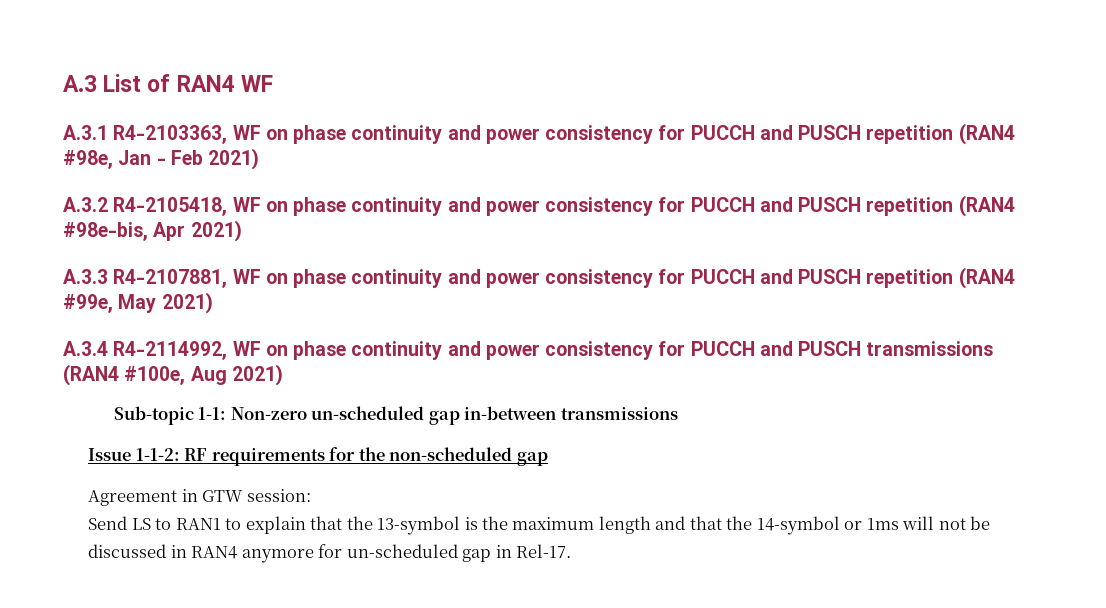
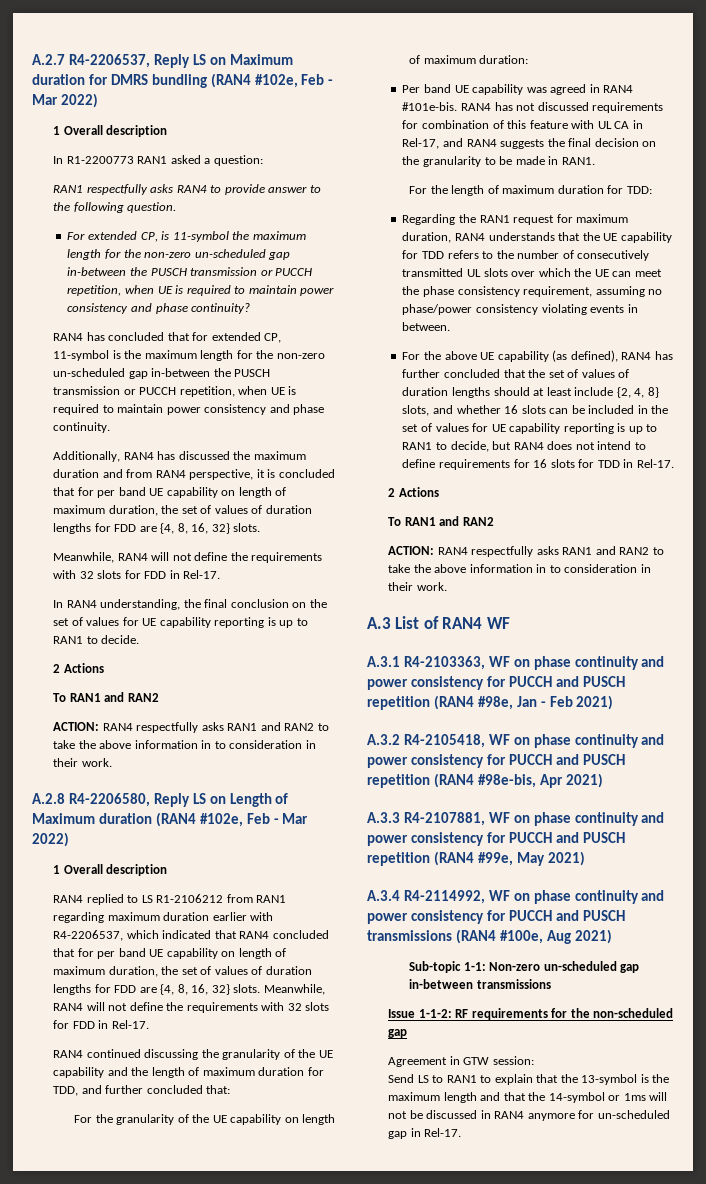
(63, 83) none -> [32,54,293,68] [32,73,334,88] [32,93,98,108] [53,125,168,137] [53,155,263,166] [53,184,321,195] [53,202,177,213] [67,231,306,242] [67,249,291,260] [67,267,313,276] [67,285,335,296] [67,303,251,314] [53,332,282,343] [53,350,325,361] [53,368,271,379] [53,386,297,397] [53,404,325,415] [53,422,111,433] [53,451,306,462] [53,469,335,480] [53,487,287,498] [53,505,312,516] [53,523,261,534] [53,552,323,563] [53,570,221,579] [53,599,327,610] [53,617,308,628] [53,635,140,644] [53,663,104,673] [53,692,159,702] [53,722,329,733] [53,740,316,749] [53,758,112,767] [32,793,289,807] [32,812,309,827] [32,832,69,847] [53,864,168,876] [53,894,287,905] [53,912,274,923] [53,930,329,941] [53,948,287,959] [53,966,312,977] [53,984,325,995] [53,1002,330,1013] [53,1020,149,1029] [53,1049,333,1060] [53,1067,324,1078] [53,1085,231,1096] [74,1114,336,1125] [409,55,529,64] [402,84,634,95] [402,102,664,113] [402,120,643,129] [402,138,657,149] [402,156,595,167] [409,185,652,196] [402,214,629,225] [402,232,672,243] [402,250,650,261] [402,268,662,277] [402,286,663,297] [402,304,638,315] [402,322,451,331] [402,350,673,362] [402,369,630,378] [402,387,659,398] [402,405,669,416] [402,423,658,434] [402,441,646,452] [402,459,674,470] [388,487,439,497] [388,516,494,526] [388,546,664,557] [388,564,651,573] [388,582,447,591] A.2.7 R4-2206537, Reply LS on Maximum duration for DMRS bundling (RAN4 #102e, Feb - Mar 2022) // 1 Overall description // In R1-2200773 RAN1 asked a question: // RAN1 respectfully asks RAN4 to provide answer to the following question. // For extended CP, is 11-symbol the maximum length for the non-zero un-scheduled gap in-between the PUSCH transmission or PUCCH repetition, when UE is required to maintain power consistency and phase continuity? // RAN4 has concluded that for extended CP, 11-symbol is the maximum length for the non-zero un-scheduled gap in-between the PUSCH transmission or PUCCH repetition, when UE is required to maintain power consistency and phase continuity. // Additionally, RAN4 has discussed the maximum duration and from RAN4 perspective, it is concluded that for per band UE capability on length of maximum duration, the set of values of duration lengths for FDD are {4, 8, 16, 32} slots. // Meanwhile, RAN4 will not define the requirements with 32 slots for FDD in Rel-17. // In RAN4 understanding, the final conclusion on the set of values for UE capability reporting is up to RAN1 to decide. // 2 Actions // To RAN1 and RAN2 // ACTION: RAN4 respectfully asks RAN1 and RAN2 to take the above information in to consideration in their work. // A.2.8 R4-2206580, Reply LS on Length of Maximum duration (RAN4 #102e, Feb - Mar 2022) // 1 Overall description // RAN4 replied to LS R1-2106212 from RAN1 regarding maximum duration earlier with R4-2206537, which indicated that RAN4 concluded that for per band UE capability on length of maximum duration, the set of values of duration lengths for FDD are {4, 8, 16, 32} slots. Meanwhile, RAN4 will not define the requirements with 32 slots for FDD in Rel-17. // RAN4 continued discussing the granularity of the UE capability and the length of maximum duration for TDD, and further concluded that: // For the granularity of the UE capability on length of maximum duration: // Per band UE capability was agreed in RAN4 #101e-bis. RAN4 has not discussed requirements for combination of this feature with UL CA in Rel-17, and RAN4 suggests the final decision on the granularity to be made in RAN1. // For the length of maximum duration for TDD: // Regarding the RAN1 request for maximum duration, RAN4 understands that the UE capability for TDD refers to the number of consecutively transmitted UL slots over which the UE can meet the phase consistency requirement, assuming no phase/power consistency violating events in between. // For the above UE capability (as defined), RAN4 has further concluded that the set of values of duration lengths should at least include {2, 4, 8} slots, and whether 16 slots can be included in the set of values for UE capability reporting is up to RAN1 to decide, but RAN4 does not intend to define requirements for 16 slots for TDD in Rel-17. // 2 Actions // To RAN1 and RAN2 // ACTION: RAN4 respectfully asks RAN1 and RAN2 to take the above information in to consideration in their work. //

